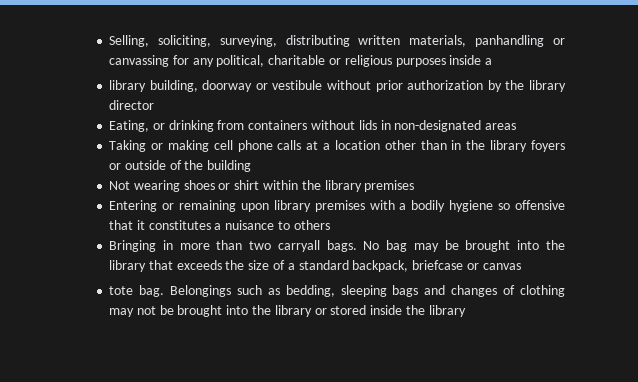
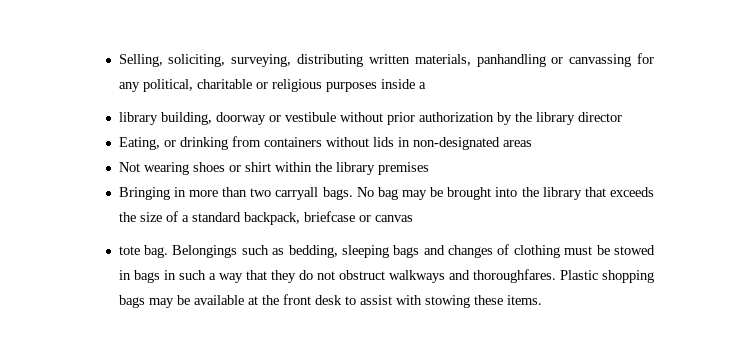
[109,140,565,152] [109,160,252,172] // Taking or making cell phone calls at a location other than in the library foyers or outside of the building -> (532, 143) none
[109,200,565,212] [109,220,330,230] // Entering or remaining upon library premises with a bodily hygiene so offensive that it constitutes a nuisance to others -> (429, 168) none
[109,305,466,317] may not be brought into the library or stored inside the library -> [564,245,655,255] [118,269,654,283] [118,294,542,308] must be stowed in bags in such a way that they do not obstruct walkways and thoroughfares. Plastic shopping bags may be available at the front desk to assist with stowing these items.

